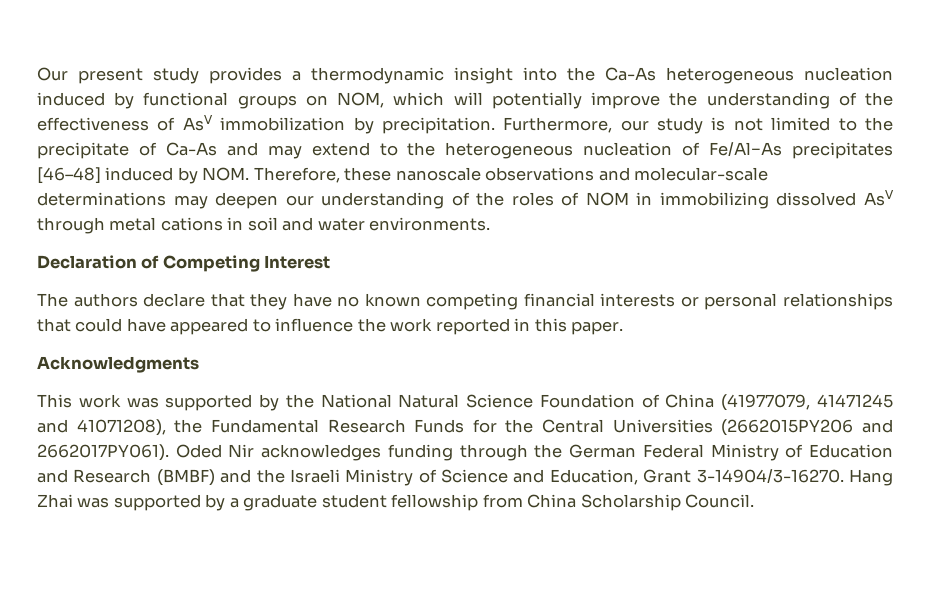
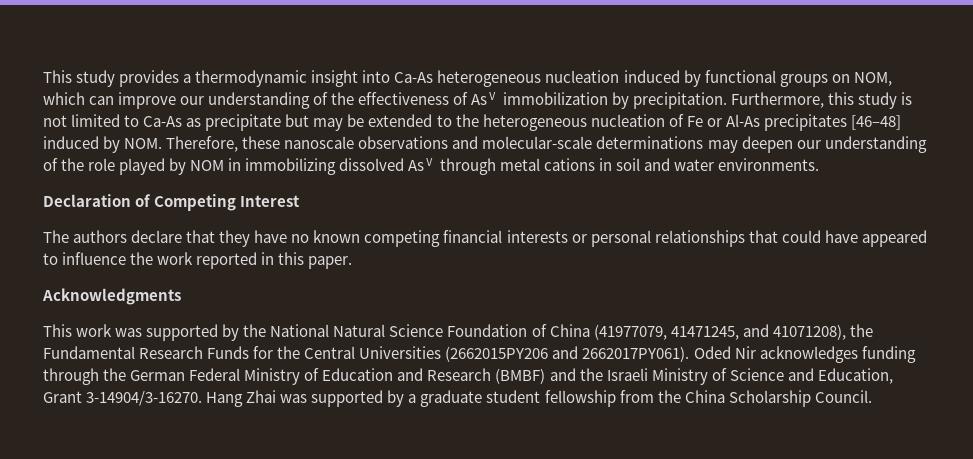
[37,67,143,84] Our present -> [43,70,72,83] This
[567,67,595,81] the -> (391, 76) none
[453,92,698,109] will potentially improve the -> [89,92,205,109] can improve our
[620,120,649,131] our -> [827,92,854,105] this
[864,117,893,131] [37,142,370,159] the precipitate of Ca-As and may extend -> [143,114,433,131] Ca-As as precipitate but may be extended
[709,142,783,156] Fe/Al−As -> [686,114,760,127] Fe or Al-As
[511,192,580,206] roles of -> [88,158,187,175] role played by
[816,394,893,408] 41471245 -> [670,326,739,340] 41471245,
(523, 501) none -> [657,390,681,403] the

